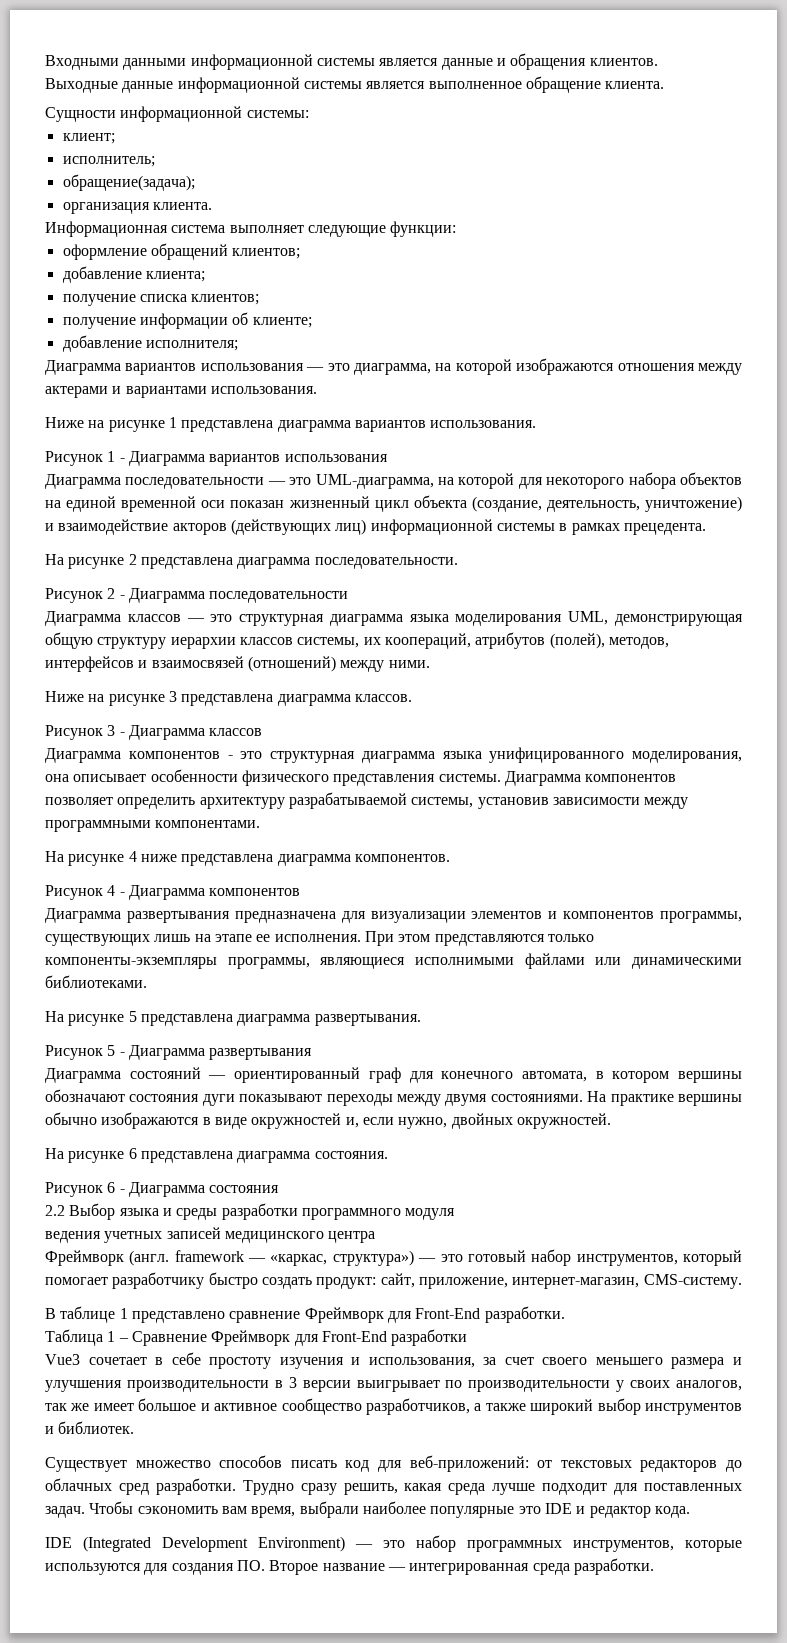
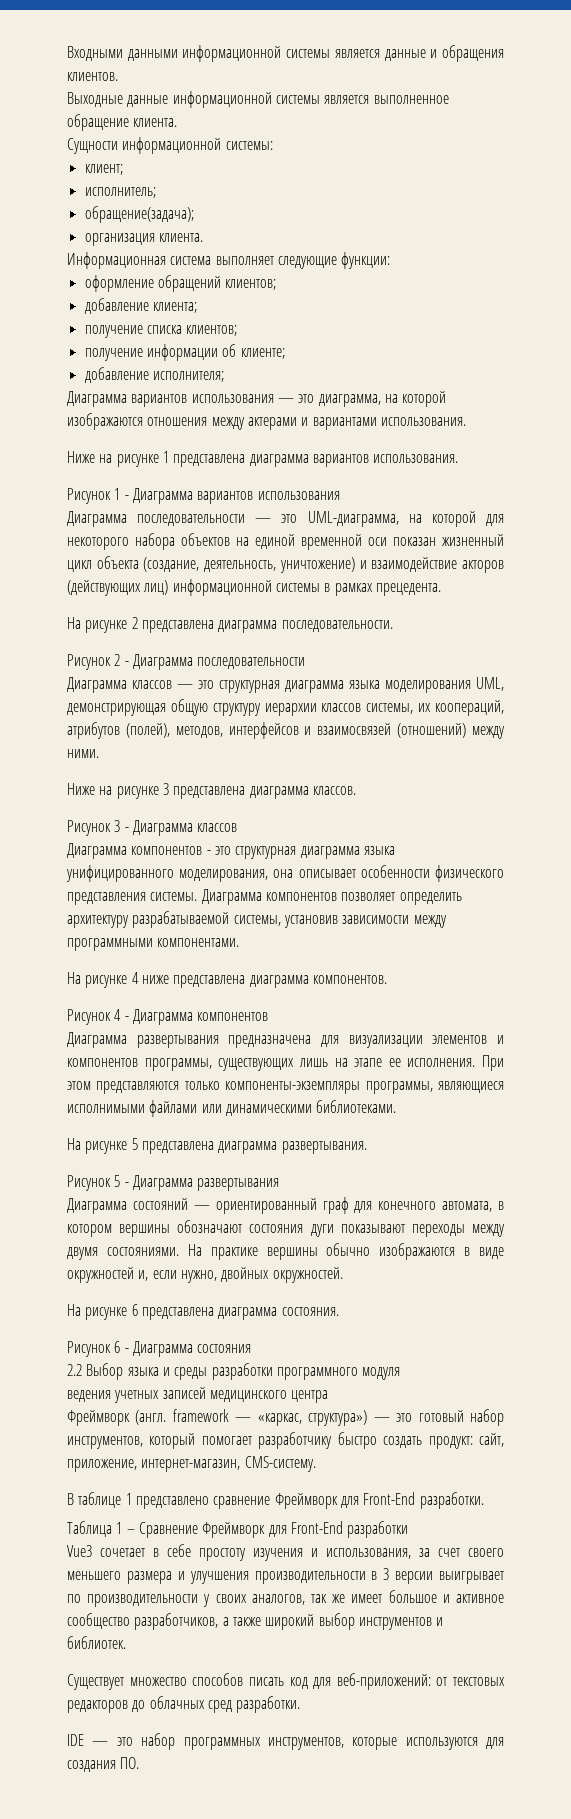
[242,1480,742,1495] [45,1501,690,1518] [45,1536,345,1552] Трудно сразу решить, какая среда лучше подходит для поставленных задач. Чтобы сэкономить вам время, выбрали наиболее популярные это IDE и редактор кода. // IDE (Integrated Development Environment) -> [67,1734,84,1746] // IDE
[269,1558,654,1575] Второе название — интегрированная среда разработки. -> (140, 1763) none

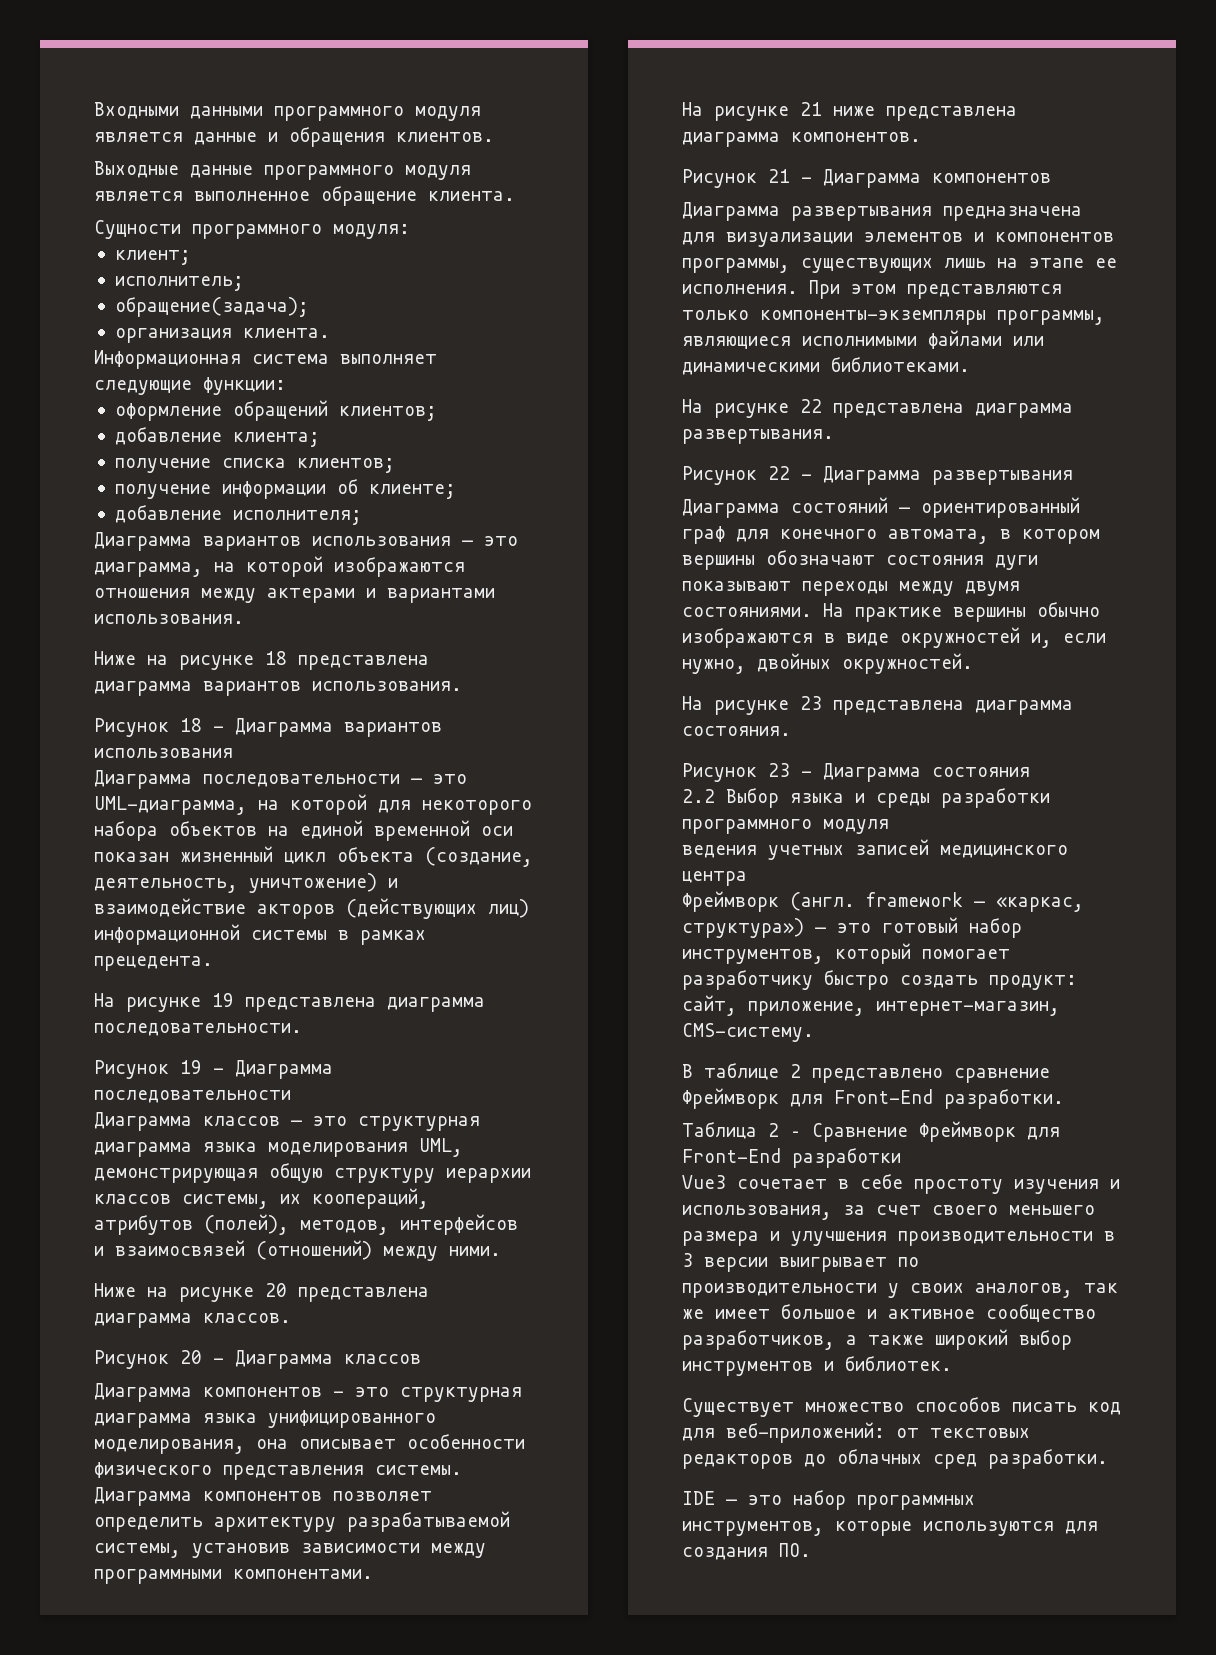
[182,45,331,62] информационной системы -> [274,106,481,121] программного модуля
[172,91,320,108] информационной системы -> [264,165,471,180] программного модуля
[122,137,273,154] информационной системы: -> [192,224,410,239] программного модуля:
[162,451,169,463] 1 -> [265,651,287,665] 18
[114,488,121,500] 1 -> [180,718,202,732] 18
[131,617,138,629] 2 -> [212,993,234,1007] 19
[114,654,121,666] 2 -> [180,1060,202,1074] 19
[162,783,169,795] 3 -> [265,1283,287,1297] 20
[114,820,121,832] 3 -> [180,1350,202,1364] 20
[131,972,139,984] 4 -> [800,102,822,116] 21
[114,1009,122,1021] 4 -> [768,169,790,183] 21
[131,1138,138,1150] 5 -> [800,399,822,413] 22
[114,1175,121,1187] 5 -> [768,466,790,480] 22
[131,1304,138,1316] 6 -> [800,696,822,710] 23
[114,1341,121,1353] 6 -> [768,763,790,777] 23
[125,1493,132,1505] 1 -> [790,1064,801,1078] 2
[116,1522,123,1534] 1 -> [768,1123,779,1137] 2

